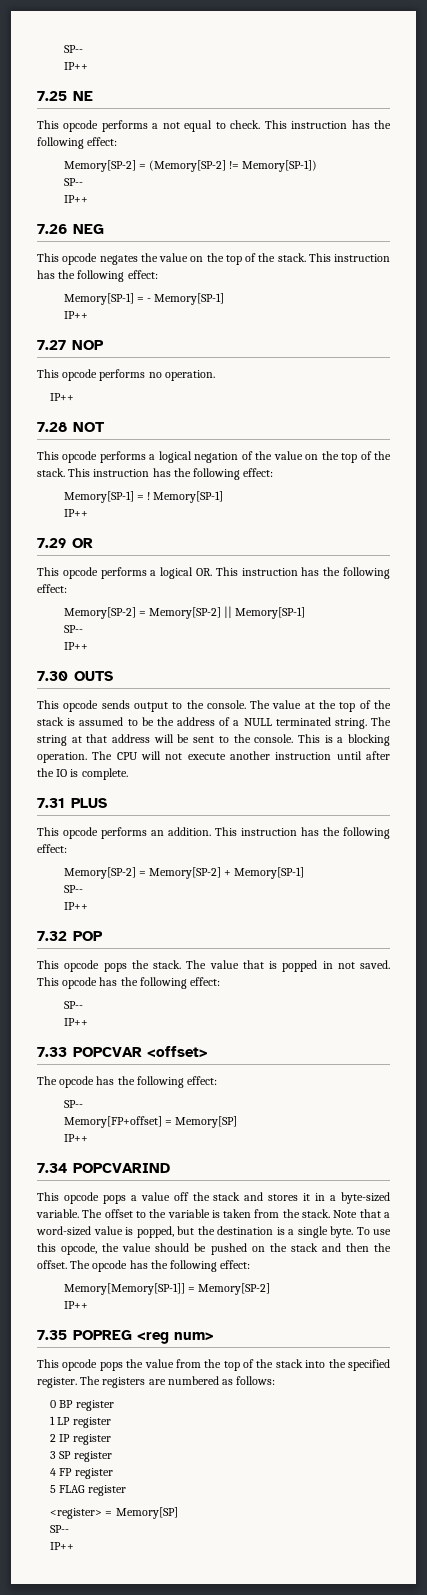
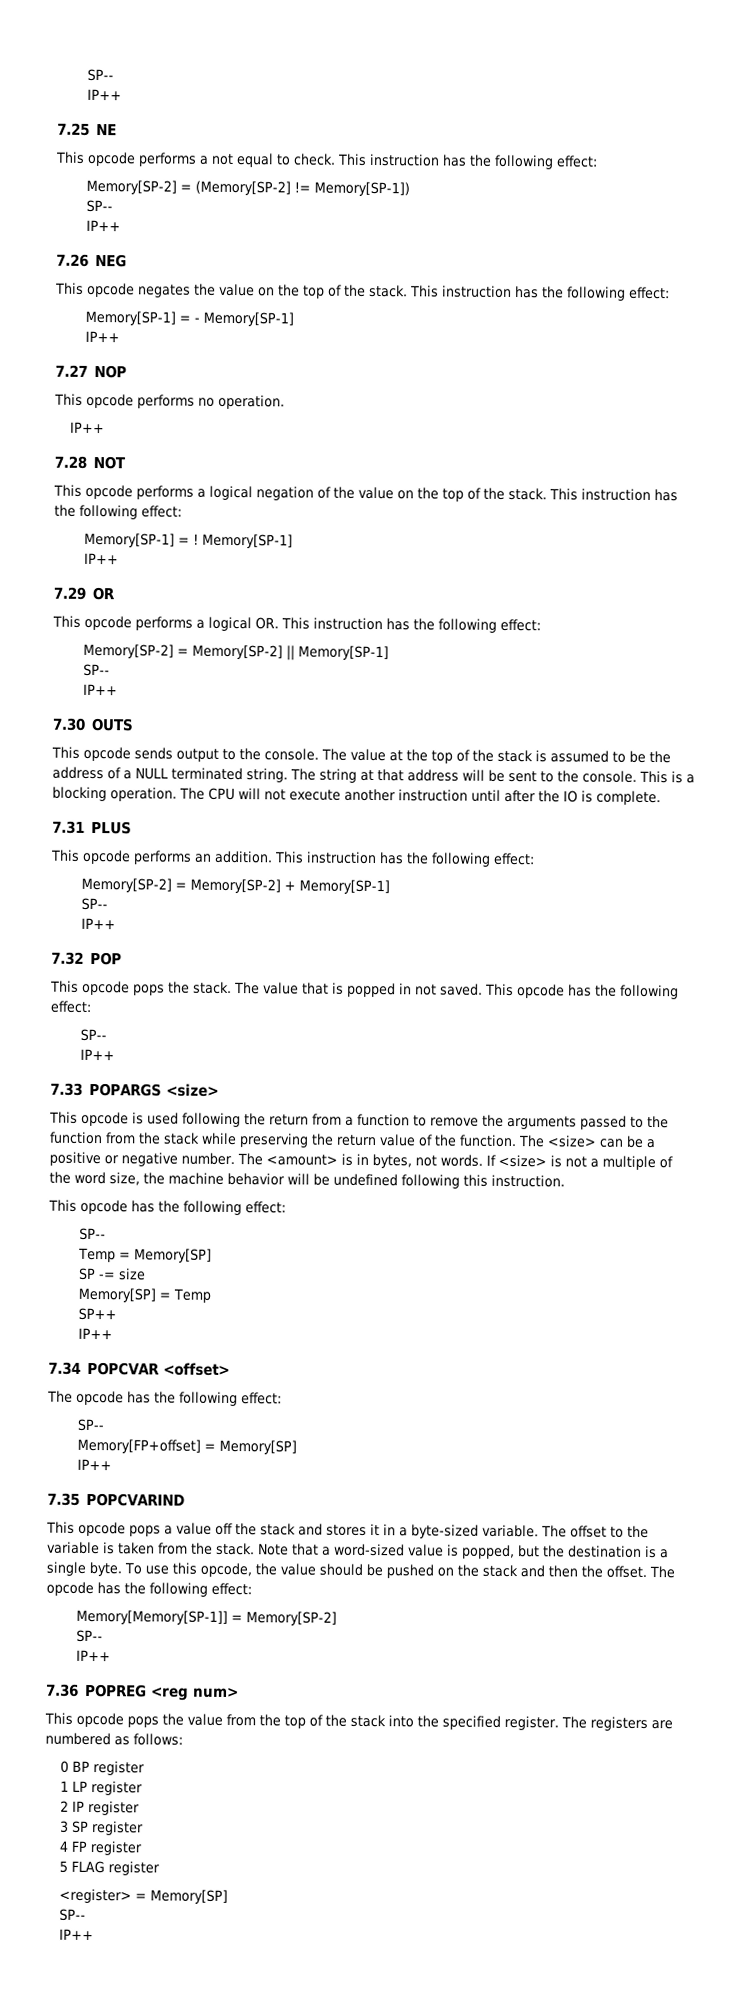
(67, 1052) none -> [88,1082,219,1097] [49,1111,669,1130] [49,1131,656,1149] [49,1151,673,1171] [49,1171,565,1189] [48,1199,286,1216] [78,1227,106,1241] [77,1247,212,1263] [77,1267,146,1281] [77,1287,211,1303] [77,1307,117,1321] [77,1327,113,1340] [48,1361,81,1375] POPARGS <size> // This opcode is used following the return from a function to remove the arguments passed to the function from the stack while preserving the return value of the function. The <size> can be a positive or negative number. The <amount> is in bytes, not words. If <size> is not a multiple of the word size, the machine behavior will be undefined following this instruction. // This opcode has the following effect: // SP-- // Temp = Memory[SP] // SP -= size // Memory[SP] = Temp // SP++ // IP++ // 7.34
[37,1163,67,1173] 7.34 -> [47,1492,80,1506] 7.35
[63,1301,88,1309] [37,1330,67,1340] // IP++ // 7.35 -> [75,1629,103,1643] [75,1649,111,1662] [46,1683,79,1697] // SP-- // IP++ // 7.36

